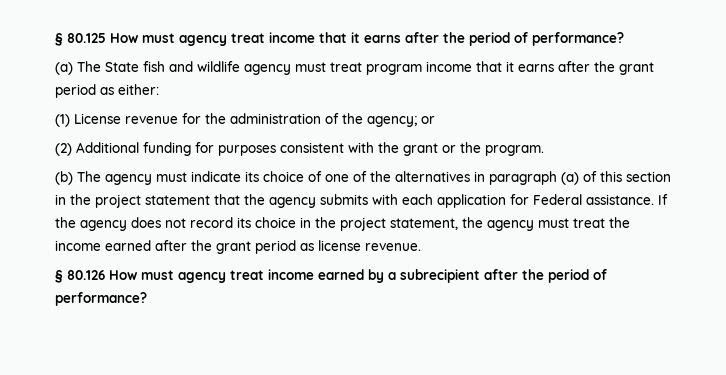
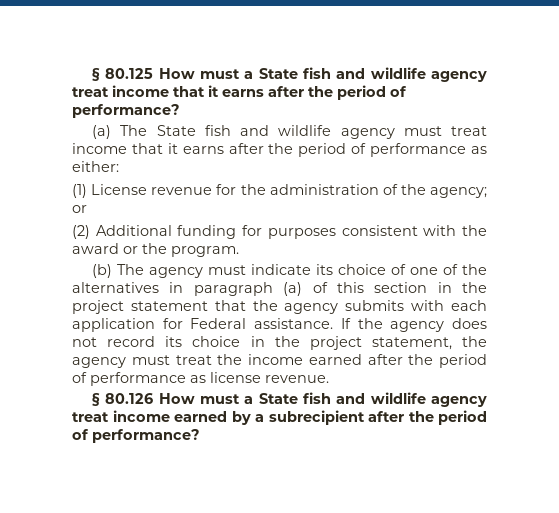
(175, 38) none -> [244,67,426,79] a State fish and wildlife
[366,61,654,75] [55,84,96,98] program income that it earns after the grant period -> [72,143,467,157] income that it earns after the period of performance
[403,143,438,156] grant -> [72,243,119,254] award
[216,240,296,254] grant period -> [439,354,487,368] [72,372,186,386] period of performance
(174, 275) none -> [244,392,426,404] a State fish and wildlife

